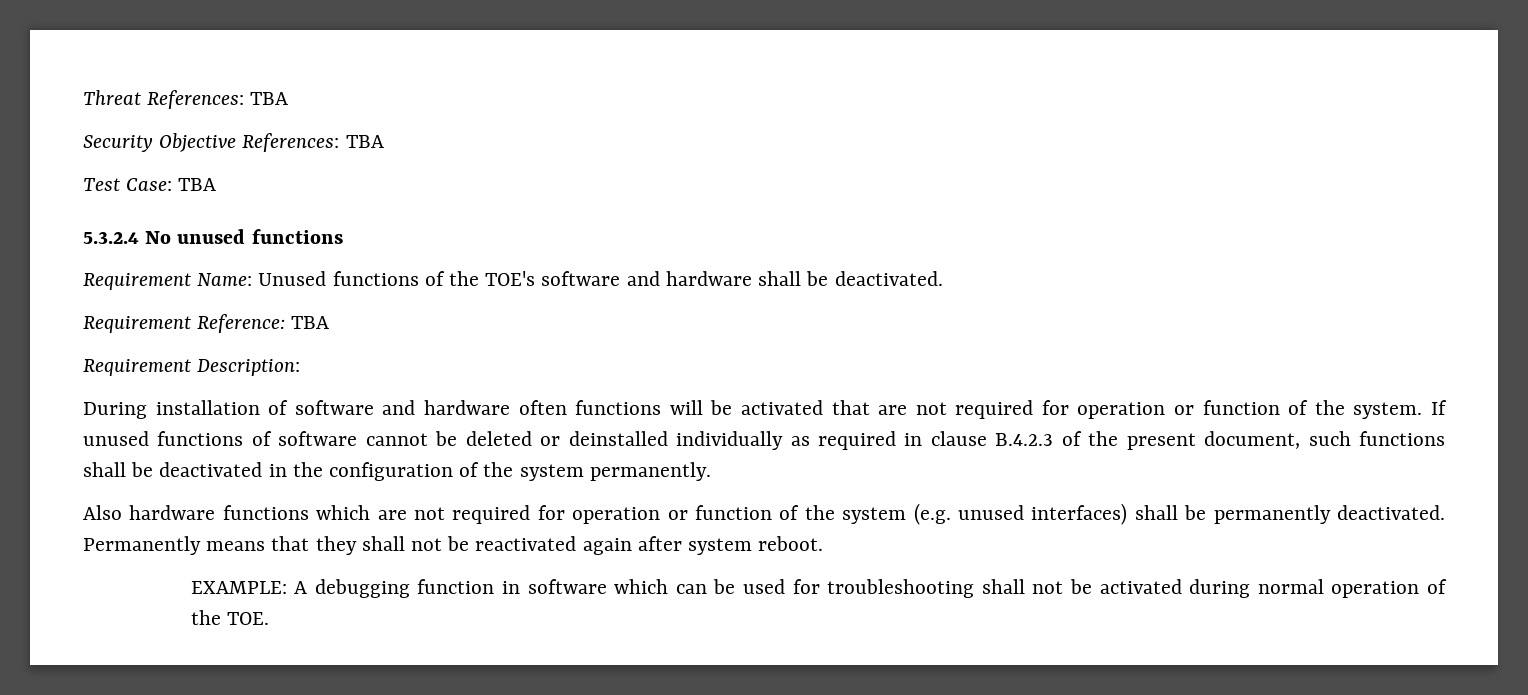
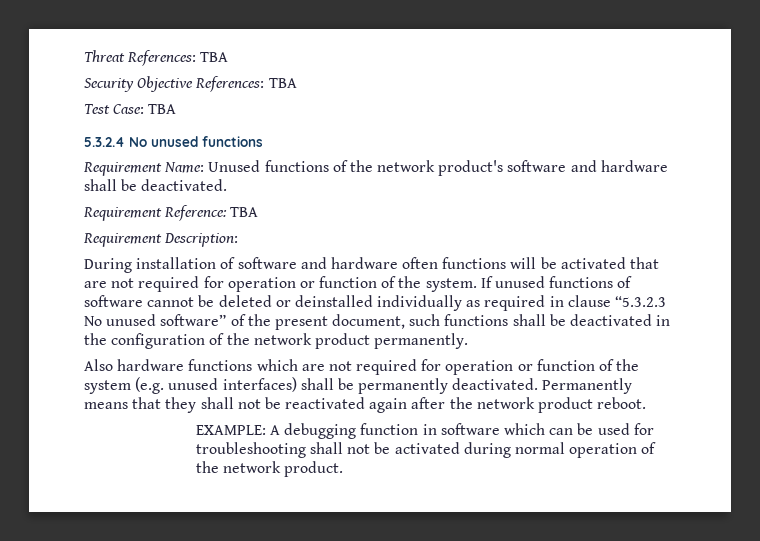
[485,271,536,286] TOE's -> [377,160,504,176] network product's
[995,433,1054,446] B.4.2.3 -> [615,296,667,307] [84,314,227,326] “5.3.2.3 No unused software”
[519,464,584,481] system -> [253,333,370,349] network product
[688,538,753,555] system -> [449,397,594,413] the network product
[226,612,269,625] TOE. -> [223,461,344,477] network product.

